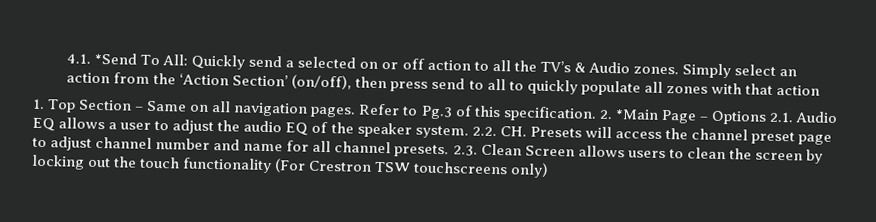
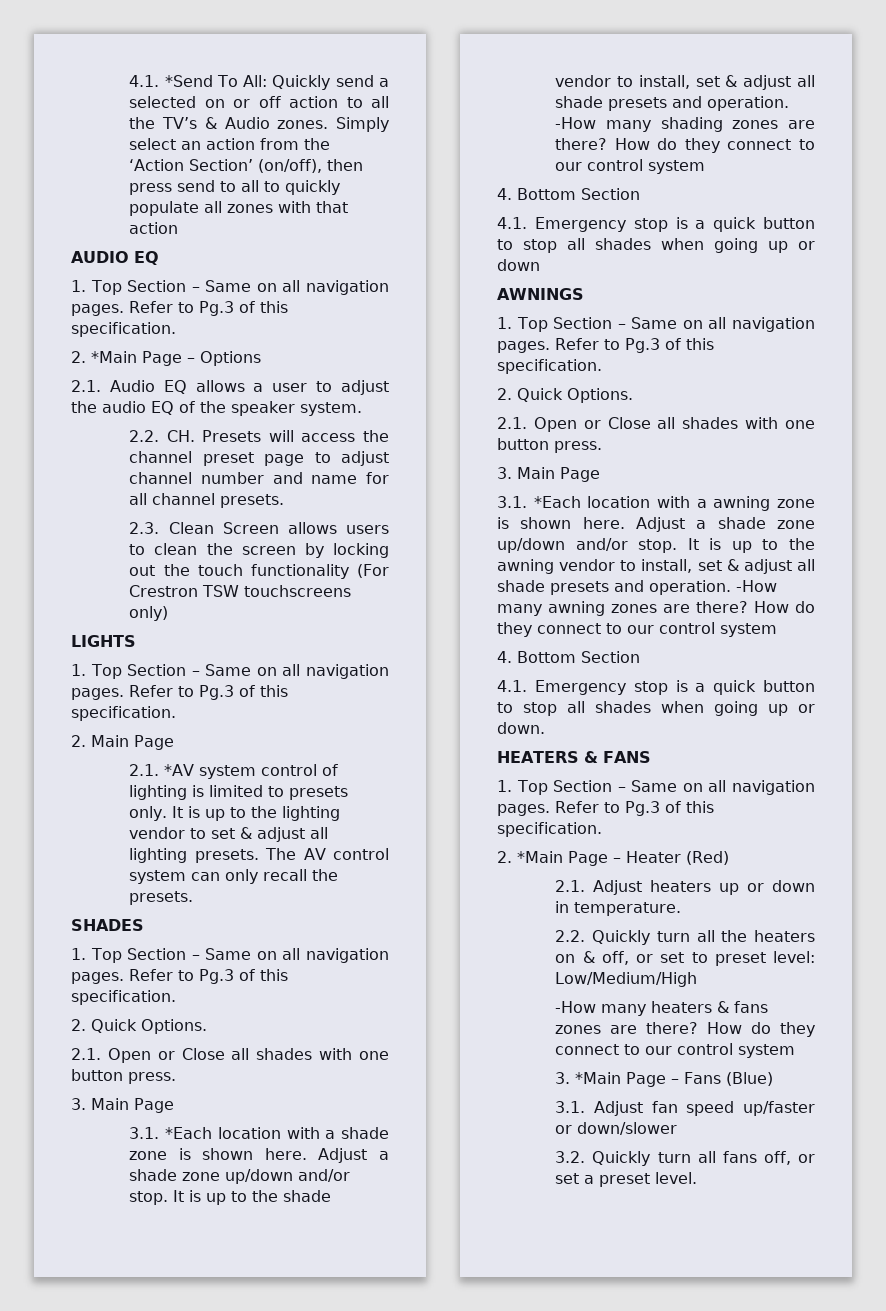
(820, 90) none -> [71,251,159,265] // AUDIO EQ
(597, 114) none -> (176, 329) //
(767, 117) none -> (261, 358) //
(469, 132) none -> (362, 409) //
(450, 151) none -> (285, 501) //
(550, 170) none -> [71,635,136,647] [71,664,389,679] [71,685,288,700] [71,706,176,721] [71,735,174,750] [129,764,339,779] [129,785,349,800] [129,806,341,821] [129,827,329,842] [129,848,389,863] [129,869,339,884] [129,891,194,905] [71,919,144,931] [71,948,389,963] [71,969,288,984] [71,990,176,1005] [71,1019,207,1034] [71,1048,389,1063] [71,1069,176,1084] [71,1098,174,1113] [129,1127,389,1139] [129,1148,389,1163] [129,1169,351,1184] [129,1190,332,1205] [555,75,815,90] [555,96,790,111] [555,117,815,132] [555,138,815,153] [555,159,706,174] [497,188,640,200] [497,217,815,232] [497,238,815,253] [497,259,540,271] [497,288,584,300] [497,317,815,332] [497,338,714,353] [497,359,602,374] [497,388,633,403] [497,417,815,432] [497,438,602,453] [497,467,600,482] [497,496,815,511] [497,517,815,532] [497,538,815,553] [497,559,815,574] [497,580,777,595] [497,601,815,616] [497,622,777,637] [497,651,640,663] [497,680,815,695] [497,701,815,716] [497,722,545,734] [497,751,651,763] [497,780,815,795] [497,801,714,816] [497,822,602,837] [497,851,729,866] [555,880,815,895] [555,901,682,916] [555,930,815,945] [555,951,815,966] [555,972,698,987] [555,1001,769,1016] [555,1022,815,1037] [555,1043,796,1058] [555,1072,774,1087] [555,1101,815,1116] [555,1122,678,1135] [555,1151,815,1166] [555,1172,698,1187] // LIGHTS // 1. Top Section – Same on all navigation pages. Refer to Pg.3 of this specification. // 2. Main Page // 2.1. *AV system control of lighting is limited to presets only. It is up to the lighting vendor to set & adjust all lighting presets. The AV control system can only recall the presets. // SHADES // 1. Top Section – Same on all navigation pages. Refer to Pg.3 of this specification. // 2. Quick Options. // 2.1. Open or Close all shades with one button press. // 3. Main Page // 3.1. *Each location with a shade zone is shown here. Adjust a shade zone up/down and/or stop. It is up to the shade vendor to install, set & adjust all shade presets and operation. -How many shading zones are there? How do they connect to our control system // 4. Bottom Section // 4.1. Emergency stop is a quick button to stop all shades when going up or down // AWNINGS // 1. Top Section – Same on all navigation pages. Refer to Pg.3 of this specification. // 2. Quick Options. // 2.1. Open or Close all shades with one button press. // 3. Main Page // 3.1. *Each location with a awning zone is shown here. Adjust a shade zone up/down and/or stop. It is up to the awning vendor to install, set & adjust all shade presets and operation. -How many awning zones are there? How do they connect to our control system // 4. Bottom Section // 4.1. Emergency stop is a quick button to stop all shades when going up or down. // HEATERS & FANS // 1. Top Section – Same on all navigation pages. Refer to Pg.3 of this specification. // 2. *Main Page – Heater (Red) // 2.1. Adjust heaters up or down in temperature. // 2.2. Quickly turn all the heaters on & off, or set to preset level: Low/Medium/High // -How many heaters & fans zones are there? How do they connect to our control system // 3. *Main Page – Fans (Blue) // 3.1. Adjust fan speed up/faster or down/slower // 3.2. Quickly turn all fans off, or set a preset level.

